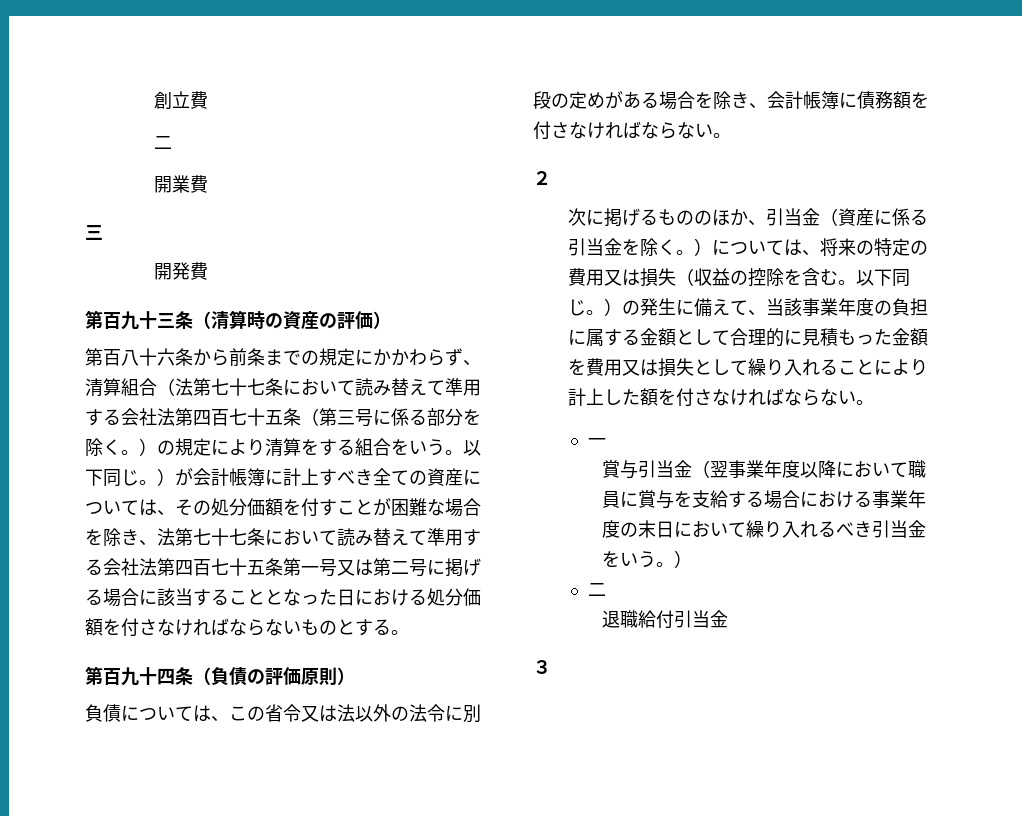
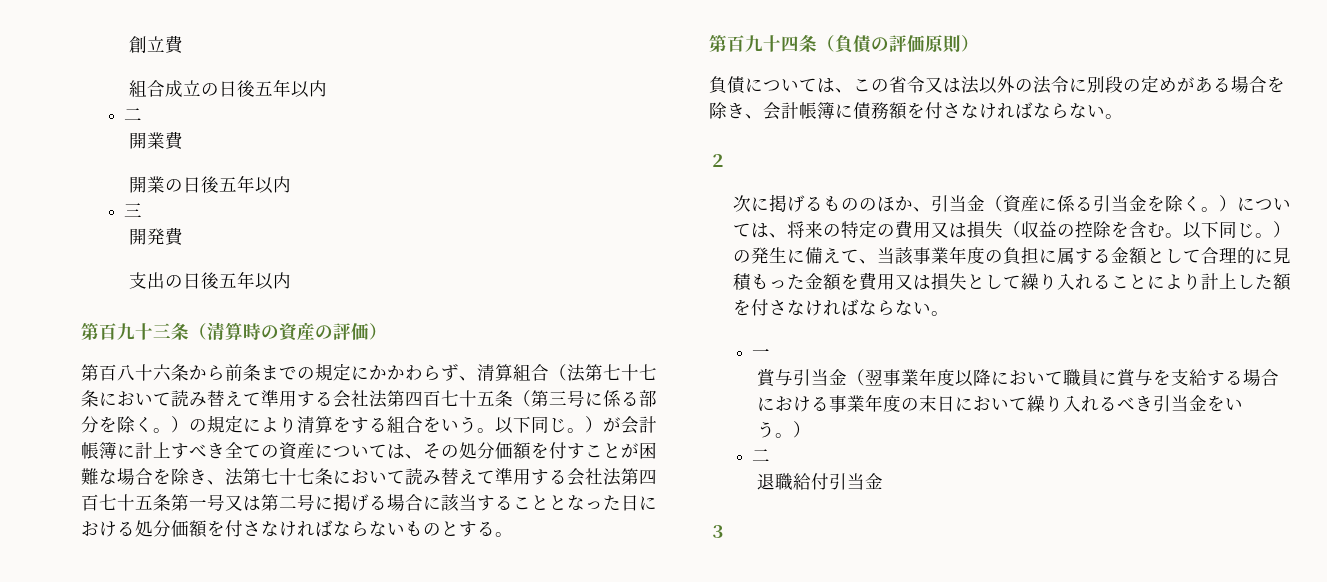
[154,136,173,149] [154,175,209,193] [85,225,103,240] [154,262,209,280] 二 // 開業費 // 三 // 開発費 -> [129,79,328,98] [124,108,143,121] [129,131,185,150] [129,175,292,194] [124,203,143,217] [129,227,185,246] [129,271,292,290] 組合成立の日後五年以内 // 二 // 開業費 // 開業の日後五年以内 // 三 // 開発費 // 支出の日後五年以内

